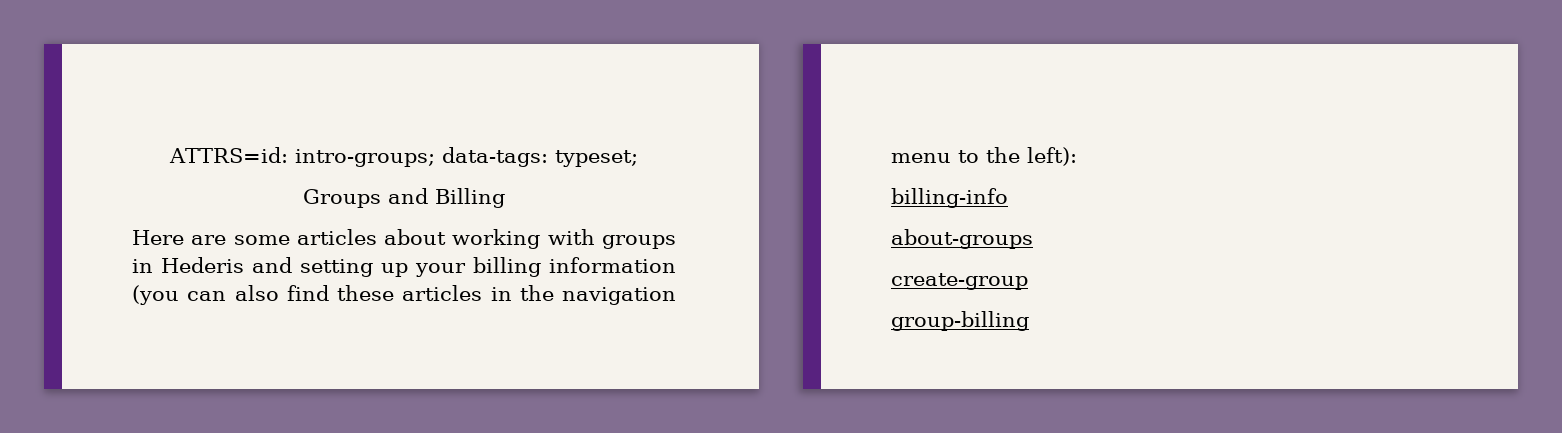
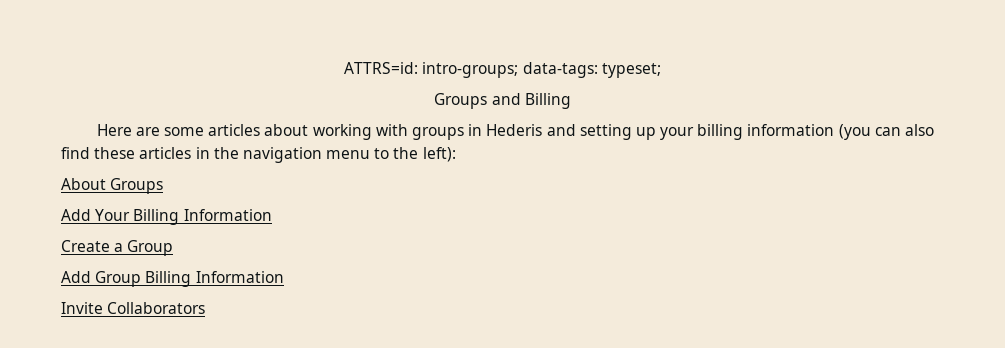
[891,188,1008,208] [891,229,1033,249] [891,273,1028,290] [891,311,1029,331] billing-info // about-groups // create-group // group-billing -> [61,178,164,194] [61,209,272,225] [61,240,174,256] [61,271,284,287] [61,302,206,314] About Groups // Add Your Billing Information // Create a Group // Add Group Billing Information // Invite Collaborators

